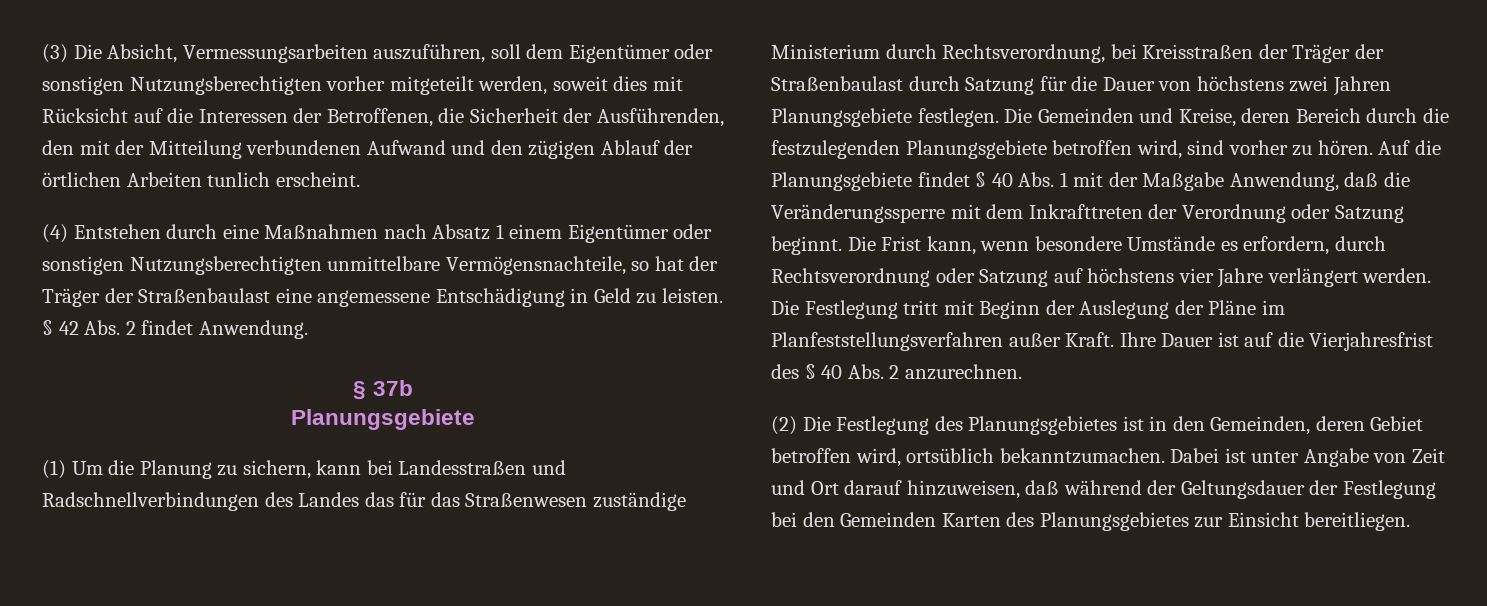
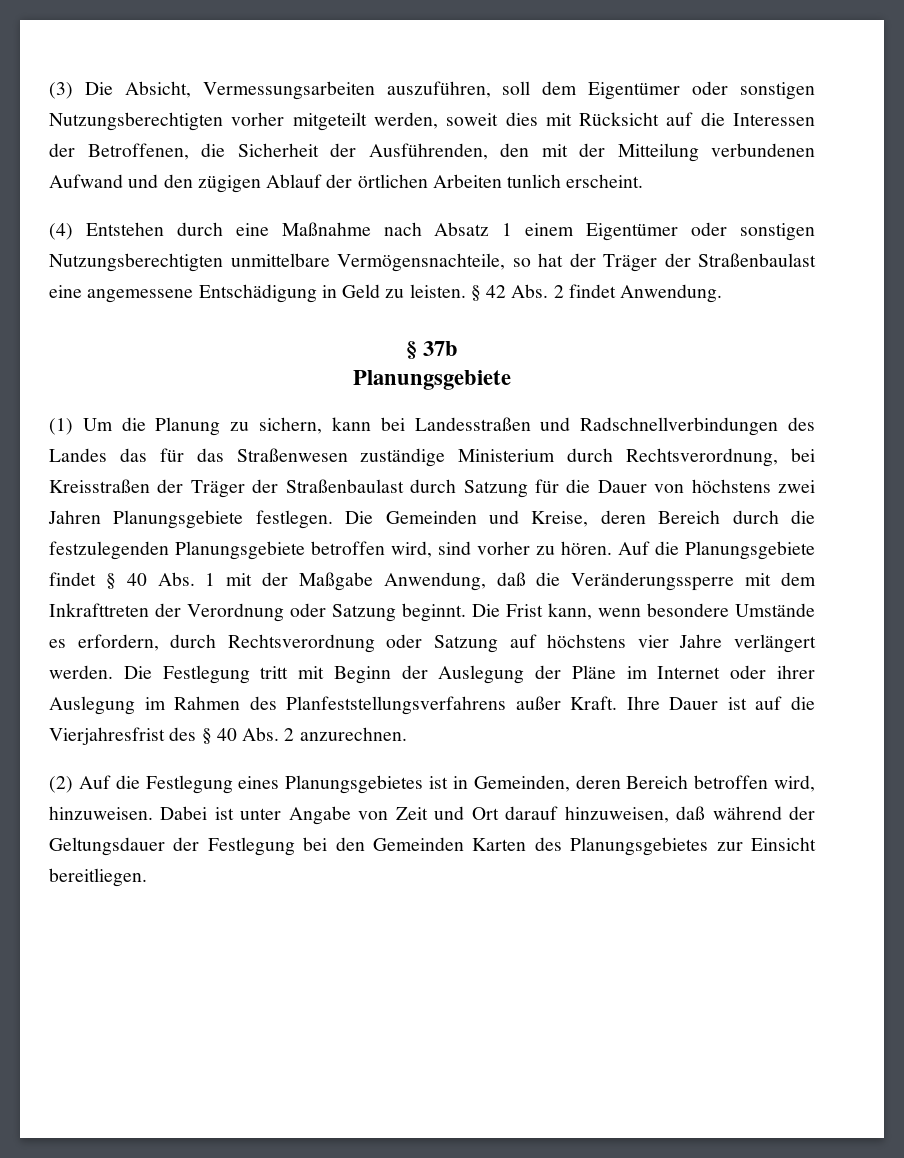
[264,224,379,239] Maßnahmen -> [281,222,371,236] Maßnahme
[771,332,1003,351] Planfeststellungsverfahren -> [657,665,815,679] [49,696,507,715] Internet oder ihrer Auslegung im Rahmen des Planfeststellungsverfahrens
[802,416,963,435] Die Festlegung des -> [78,775,280,794] Auf die Festlegung eines
[1172,416,1205,431] den -> (468, 782) none
[1370,416,1424,431] [771,448,1165,467] Gebiet betroffen wird, ortsüblich bekanntzumachen. -> [626,775,816,792] [49,806,153,820] Bereich betroffen wird, hinzuweisen.

